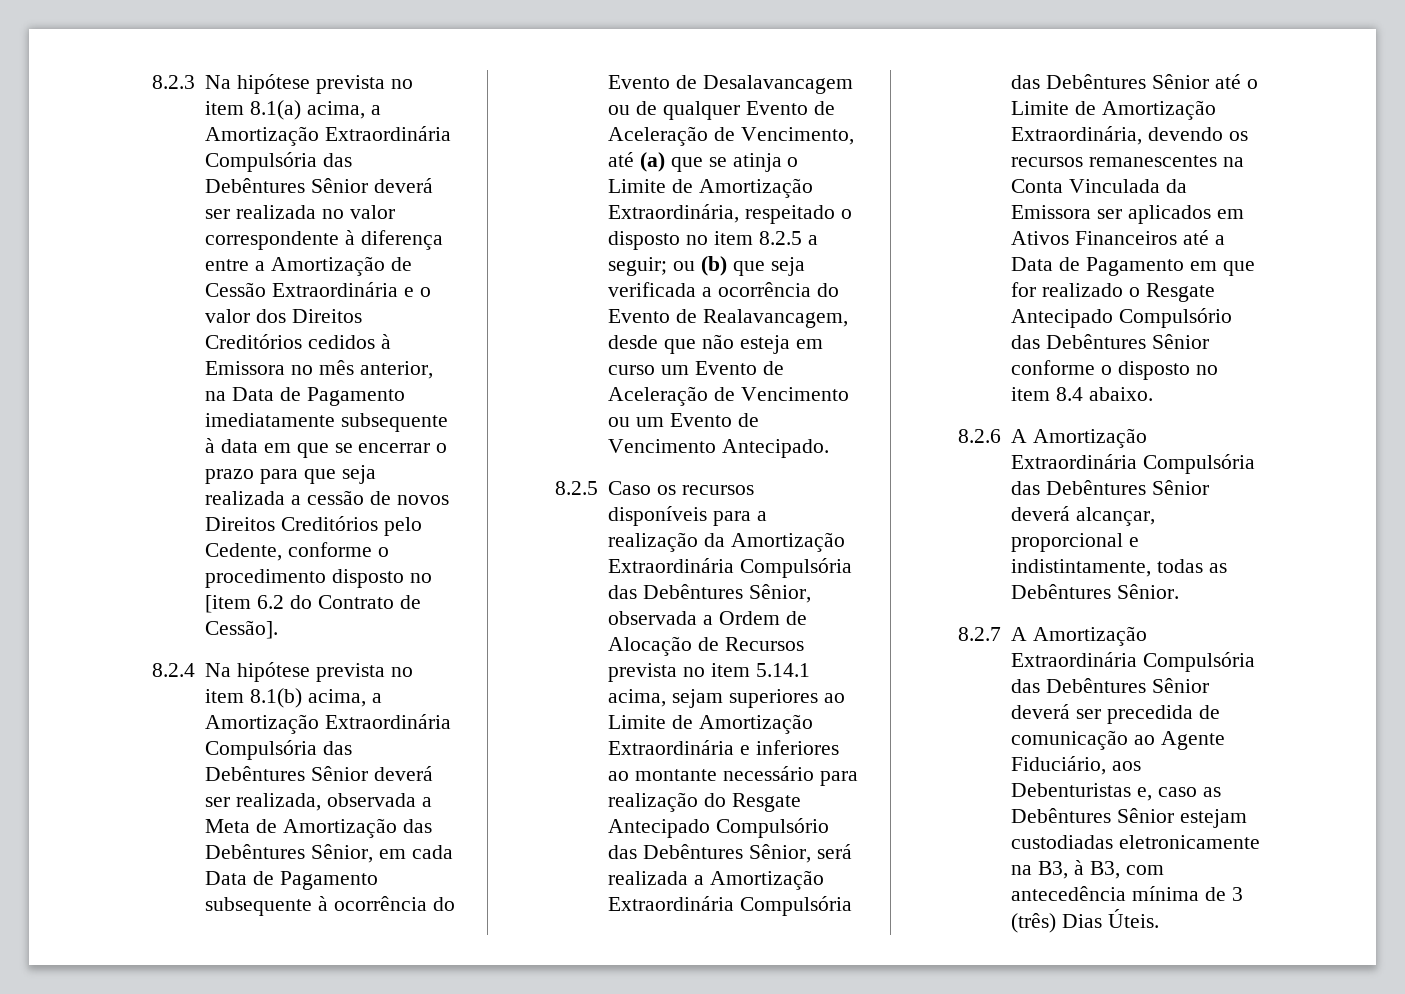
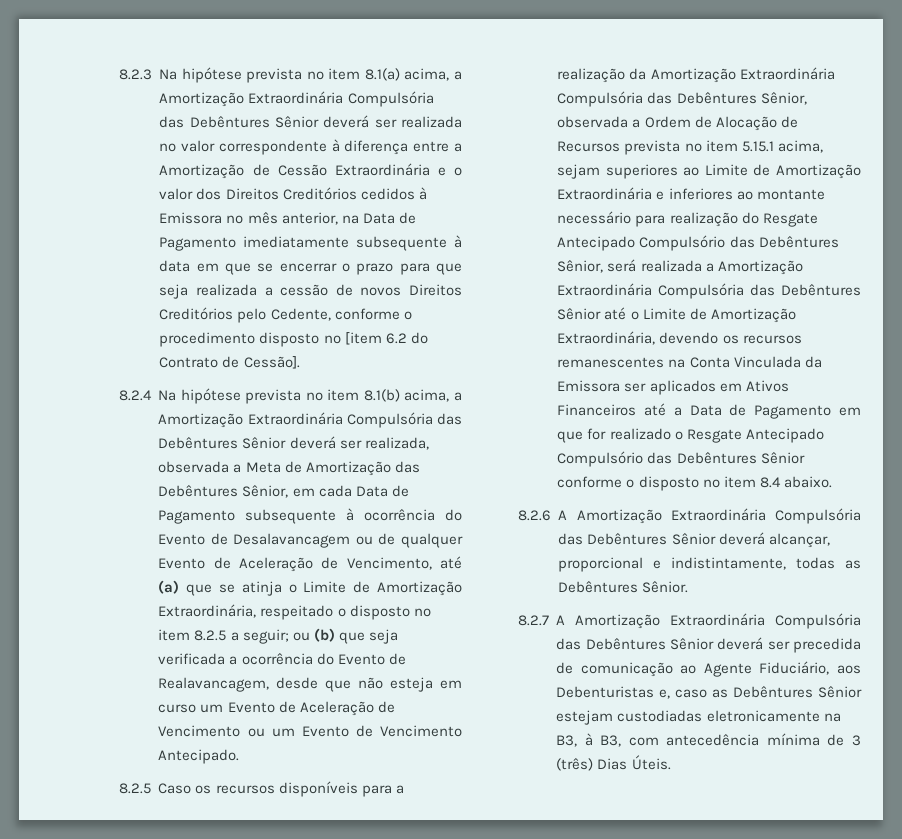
[755,663,810,677] 5.14.1 -> [741,141,774,152] 5.15.1

